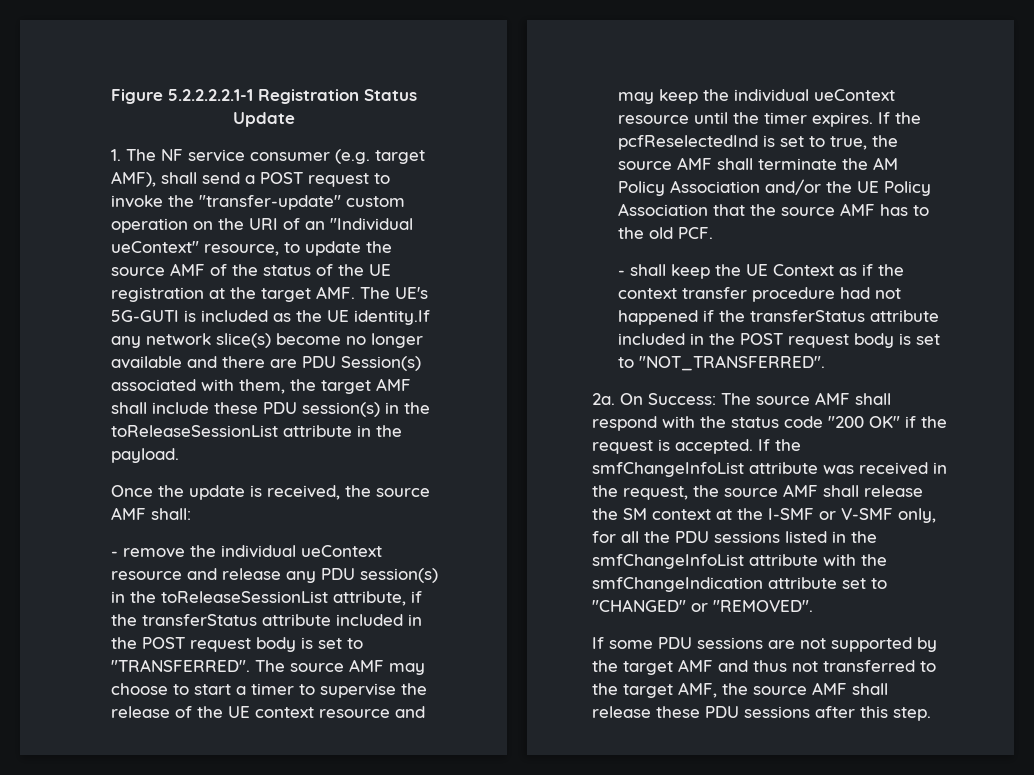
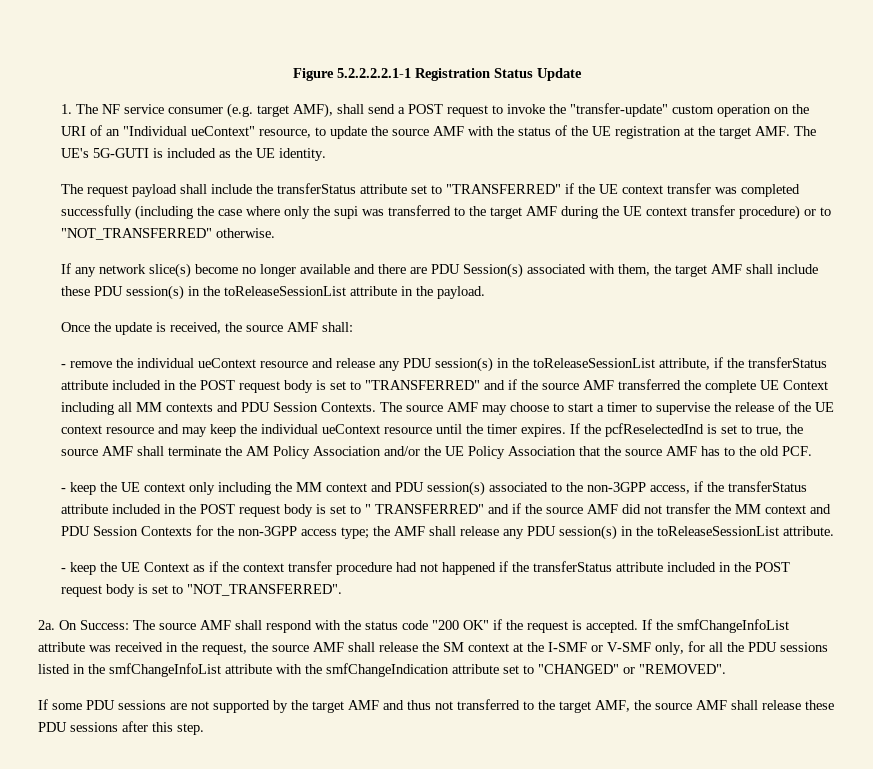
[209,264,227,276] of -> [468,126,495,136] with
[353,310,430,325] identity.If -> [279,148,327,161] [61,183,801,197] [61,205,832,220] [61,228,276,240] [61,263,72,274] identity. // The request payload shall include the transferStatus attribute set to "TRANSFERRED" if the UE context transfer was completed successfully (including the case where only the supi was transferred to the target AMF during the UE context transfer procedure) or to "NOT_TRANSFERRED" otherwise. // If
[110,659,250,672] "TRANSFERRED". -> [365,379,829,393] [61,402,377,415] "TRANSFERRED" and if the source AMF transferred the complete UE Context including all MM contexts and PDU Session Contexts.
[629,264,666,276] shall -> [70,481,808,496] [61,503,832,517] [61,525,835,540] [61,568,67,572] keep the UE context only including the MM context and PDU session(s) associated to the non-3GPP access, if the transferStatus attribute included in the POST request body is set to " TRANSFERRED" and if the source AMF did not transfer the MM context and PDU Session Contexts for the non-3GPP access type; the AMF shall release any PDU session(s) in the toReleaseSessionList attribute. // -

